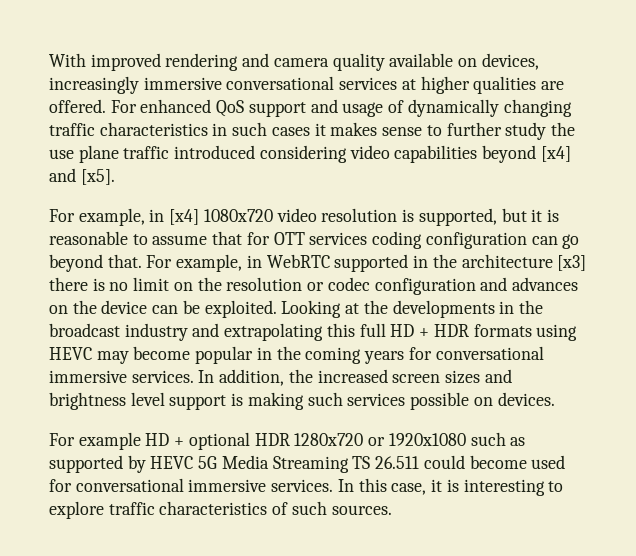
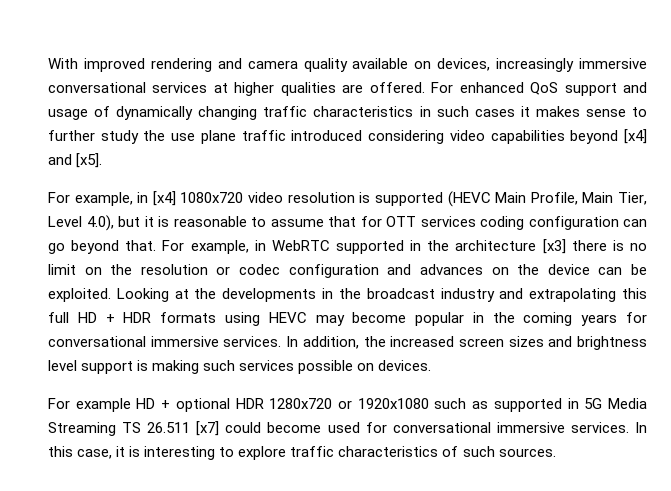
[418,208,497,226] supported, -> [374,191,648,207] [48,215,114,231] supported (HEVC Main Profile, Main Tier, Level 4.0),
[127,455,194,473] by HEVC -> [567,398,579,409] in
(420, 462) none -> [196,421,220,436] [x7]

